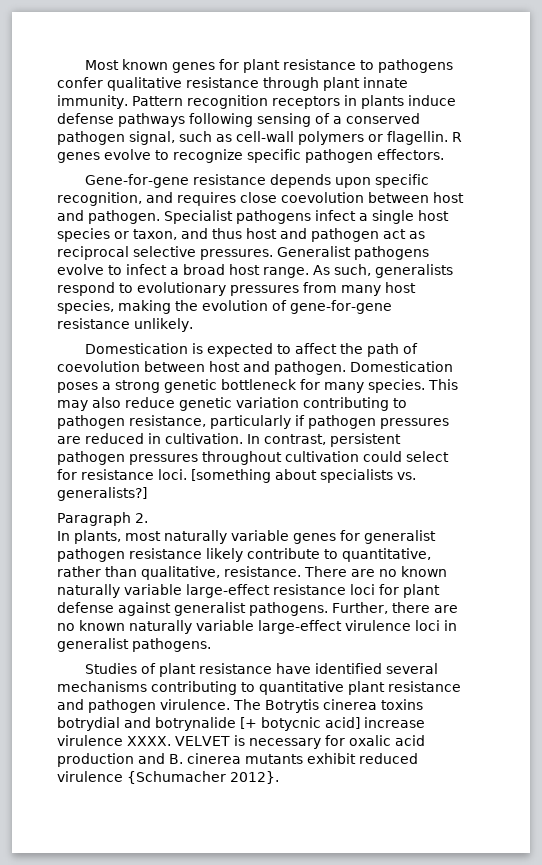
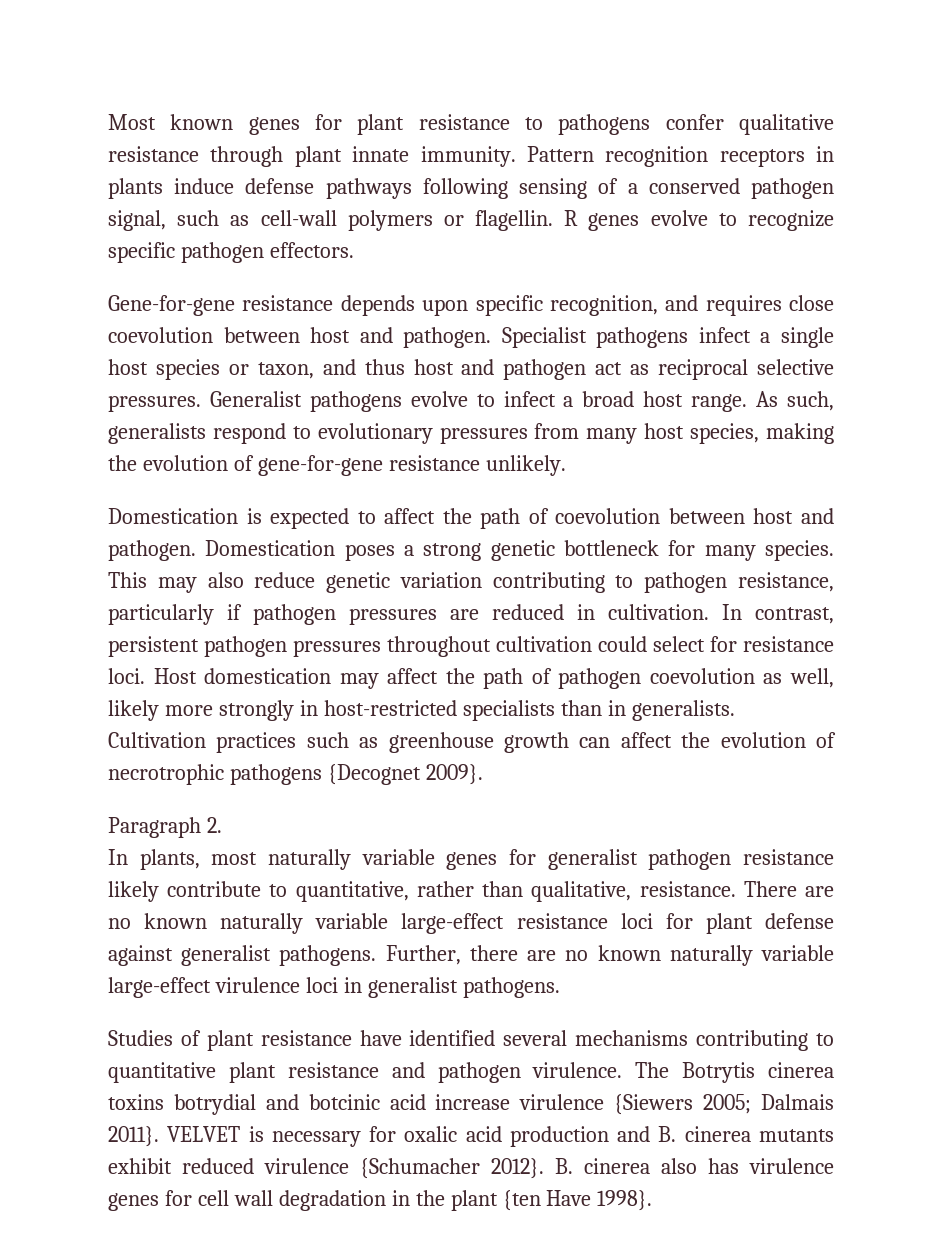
[191,469,416,483] [57,487,147,501] [something about specialists vs. generalists?] -> [153,668,834,689] [108,700,735,721] [108,732,836,753] [108,764,483,785] Host domestication may affect the path of pathogen coevolution as well, likely more strongly in host-restricted specialists than in generalists. Cultivation practices such as greenhouse growth can affect the evolution of necrotrophic pathogens {Decognet 2009}.
[155,717,425,731] [57,735,171,746] botrynalide [+ botycnic acid] increase virulence XXXX. -> [308,1094,835,1115] [108,1126,159,1147] botcinic acid increase virulence {Siewers 2005; Dalmais 2011}.
(279, 777) none -> [555,1158,834,1174] [108,1190,653,1211] B. cinerea also has virulence genes for cell wall degradation in the plant {ten Have 1998}.

